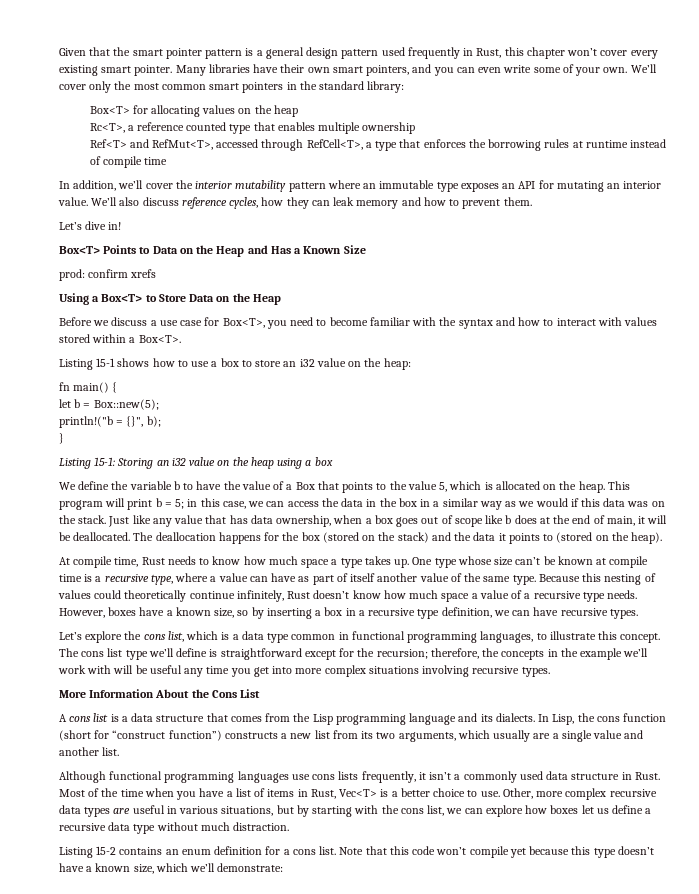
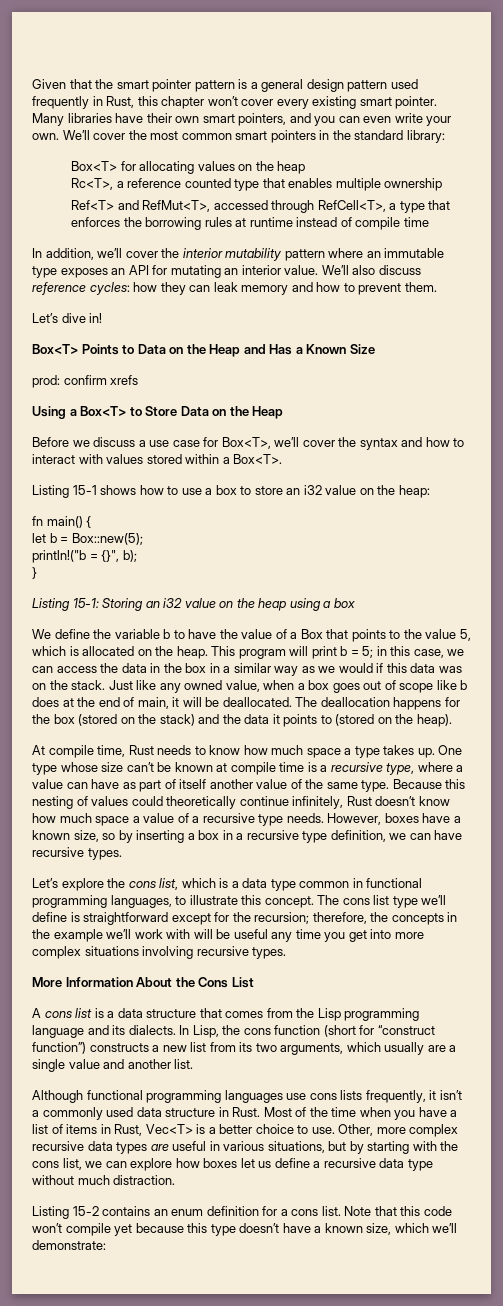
[533,64,574,73] some of -> (423, 118) none
[89,81,112,93] only -> (126, 136) none
[229,197,259,209] cycles, -> [89,282,130,295] cycles:
[266,317,437,329] you need to become familiar with -> [274,437,335,447] we’ll cover
[174,515,332,527] value that has data ownership, -> [184,680,260,692] owned value,

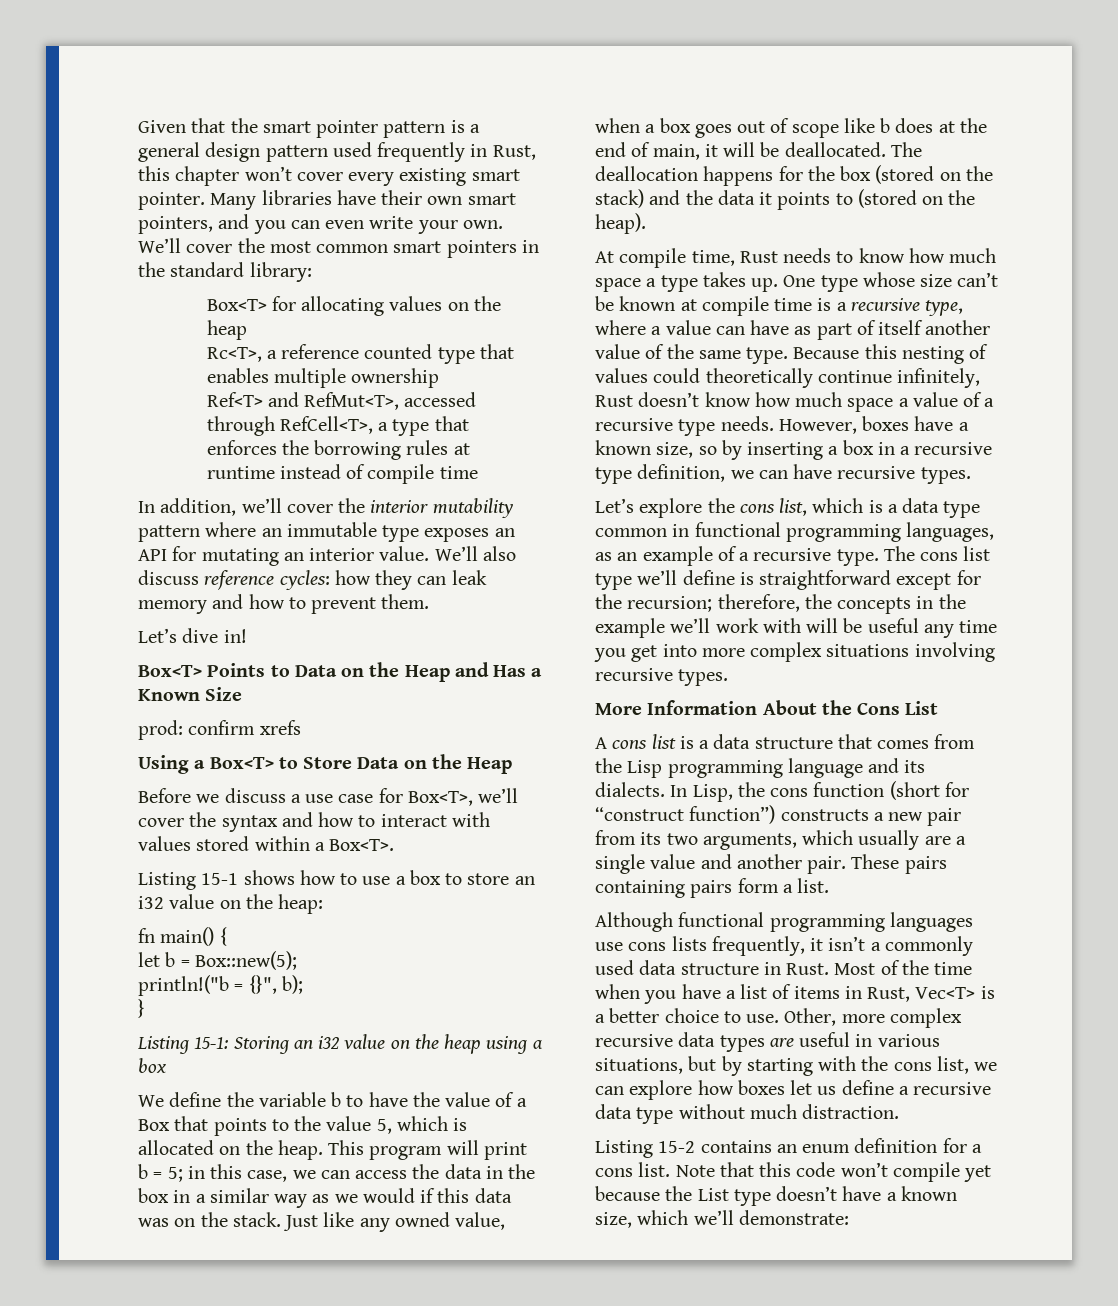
[175,895,314,908] to illustrate this concept. -> [595,546,879,566] as an example of a recursive type.
[190,1042,207,1052] list -> [927,808,962,826] pair
(171, 1064) none -> [807,854,947,874] [595,878,793,898] pair. These pairs containing pairs form a
[187,1223,208,1233] this -> [665,1186,729,1201] the List

